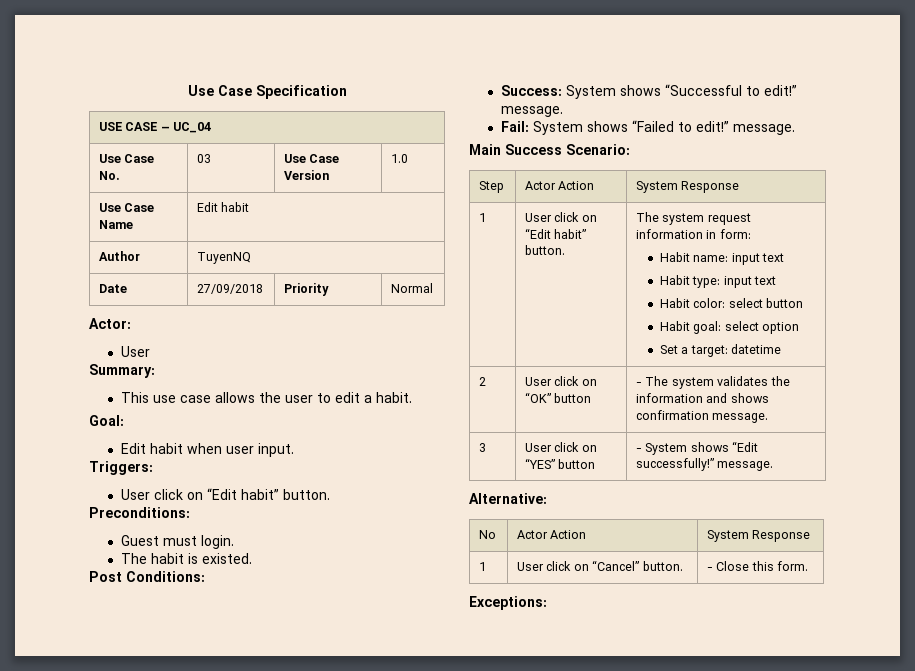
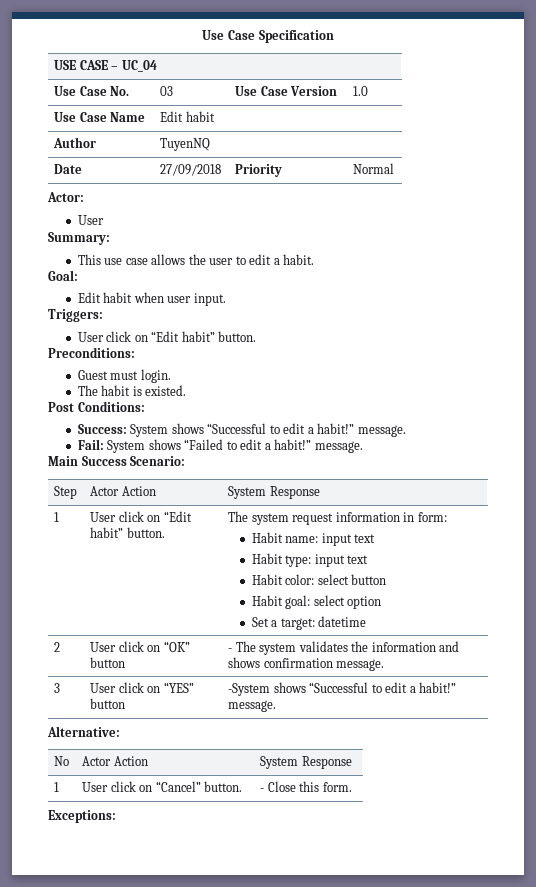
[763,85,797,96] edit!” -> [283,423,355,434] edit a habit!”
[695,121,729,132] edit!” -> [240,439,312,450] edit a habit!”
[636,441,759,455] [636,458,715,471] - System shows “Edit successfully!” -> [228,682,457,696] -System shows “Successful to edit a habit!”

